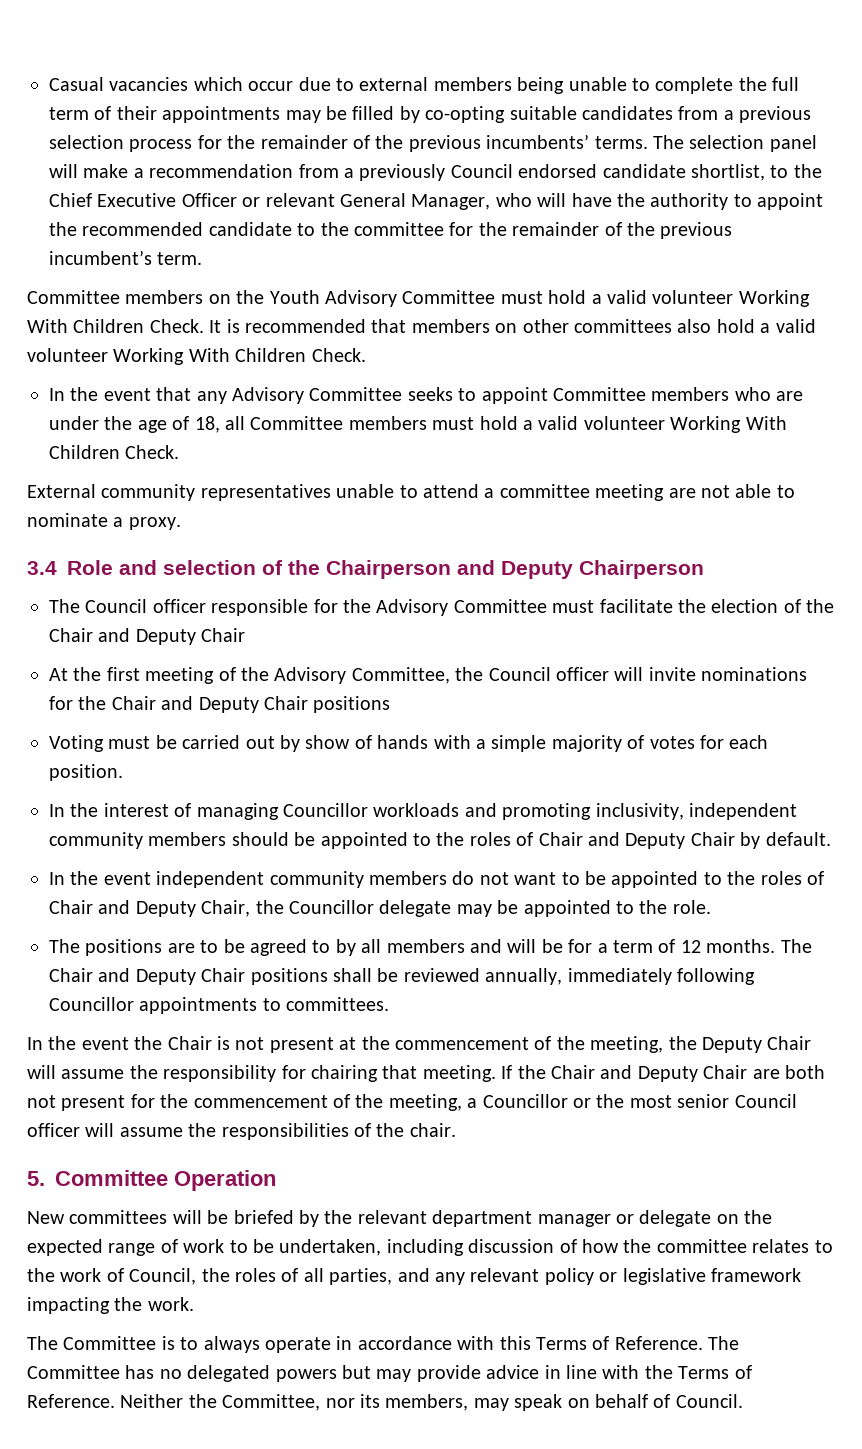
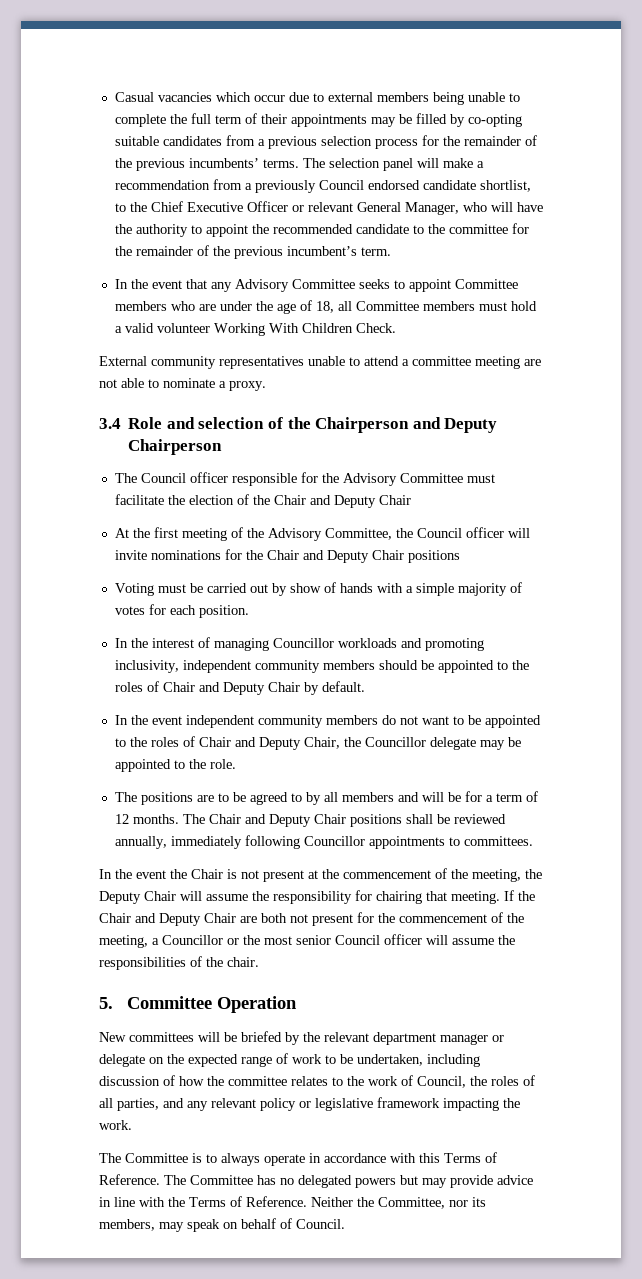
[27,290,810,307] [27,319,816,333] [27,348,366,365] // Committee members on the Youth Advisory Committee must hold a valid volunteer Working With Children Check. It is recommended that members on other committees also hold a valid volunteer Working With Children Check. -> (391, 251) none

